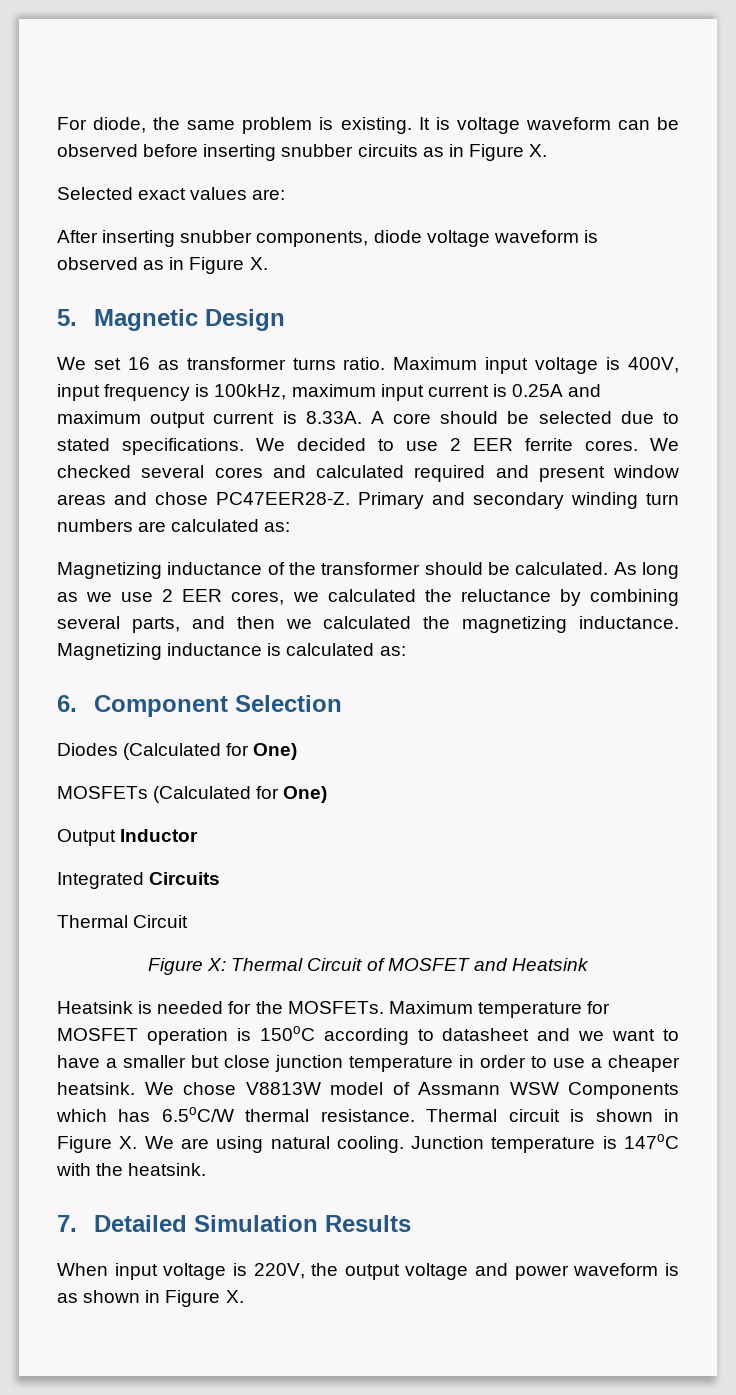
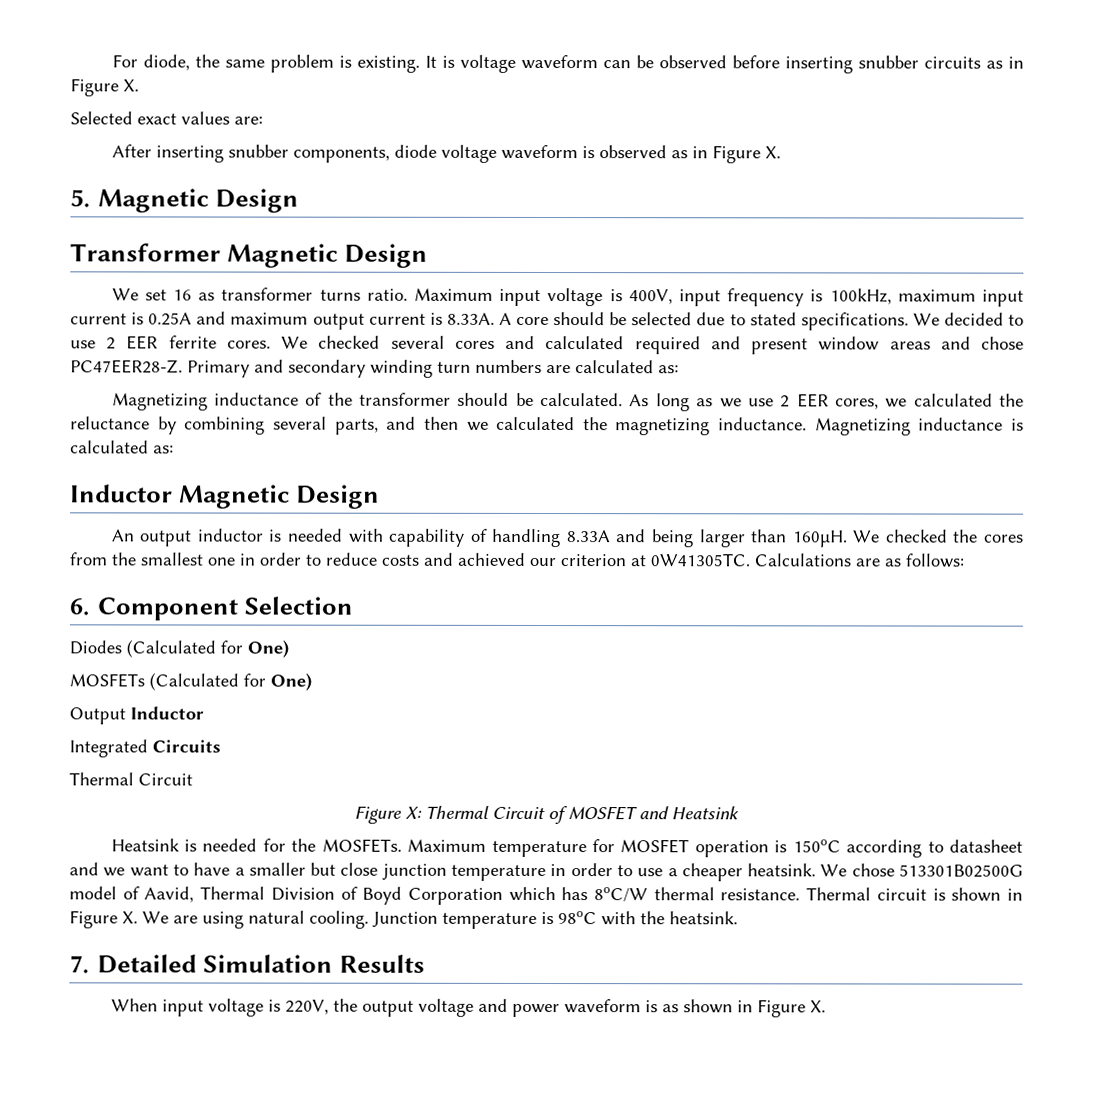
(286, 320) none -> [70,243,429,268] // Transformer Magnetic Design
(406, 651) none -> [70,484,381,509] [111,528,1025,548] [69,552,964,568] // Inductor Magnetic Design // An output inductor is needed with capability of handling 8.33A and being larger than 160μH. We checked the cores from the smallest one in order to reduce costs and achieved our criterion at 0W41305TC. Calculations are as follows:
[245,1082,321,1095] V8813W -> [898,864,1023,878] 513301B02500G
[418,1082,679,1099] Assmann WSW Components -> [144,886,503,905] Aavid, Thermal Division of Boyd Corporation
[161,1107,234,1122] 6.5oC/W -> [594,887,649,903] 8oC/W
[624,1134,679,1149] 147oC -> [558,911,597,925] 98oC

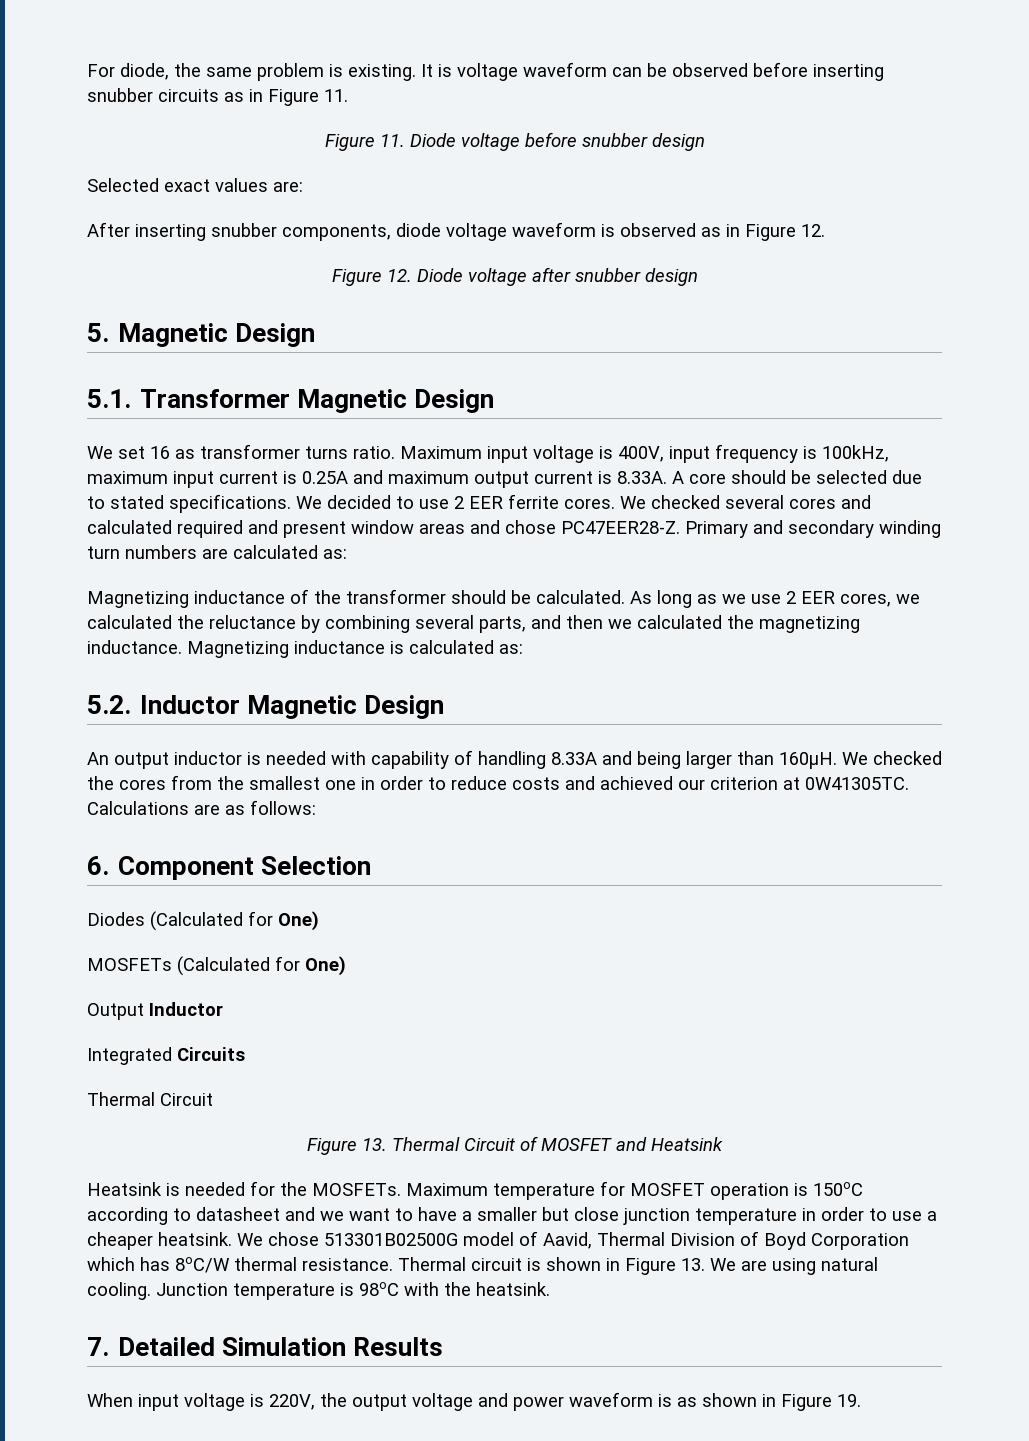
[123,79,139,92] X. -> [324,89,348,102] [324,132,705,151] 11. // Figure 11. Diode voltage before snubber design
[764,146,781,159] X. -> [801,224,825,237] [331,267,698,286] 12. // Figure 12. Diode voltage after snubber design
(300, 200) none -> [87,389,131,408] 5.1.
(174, 449) none -> [87,695,131,714] 5.2.
[405,805,422,820] X: -> [362,1138,387,1151] 13.
[122,911,138,924] X. -> [681,1258,705,1271] 13.
[809,1000,826,1013] X. -> [837,1394,861,1407] 19.

